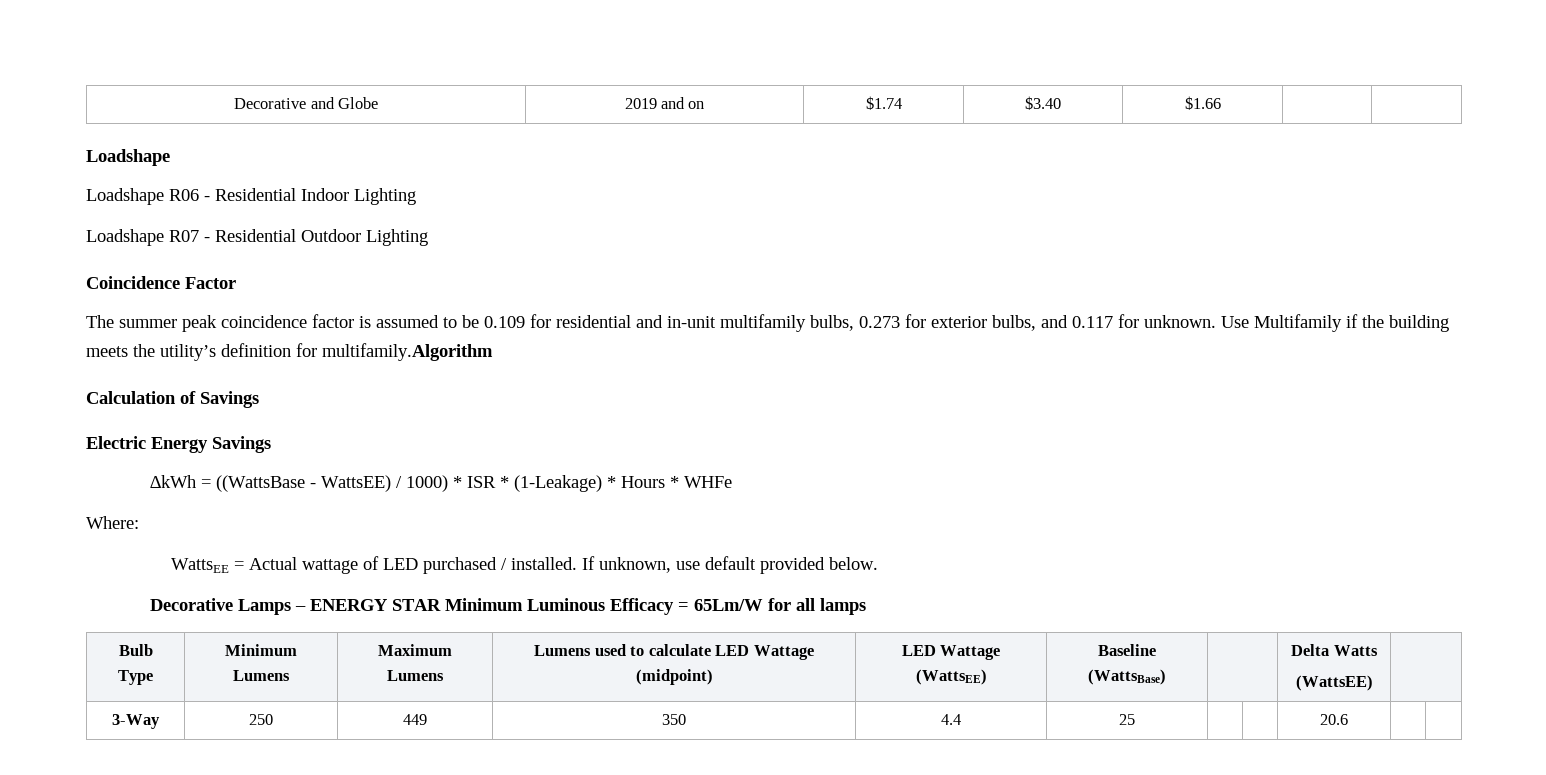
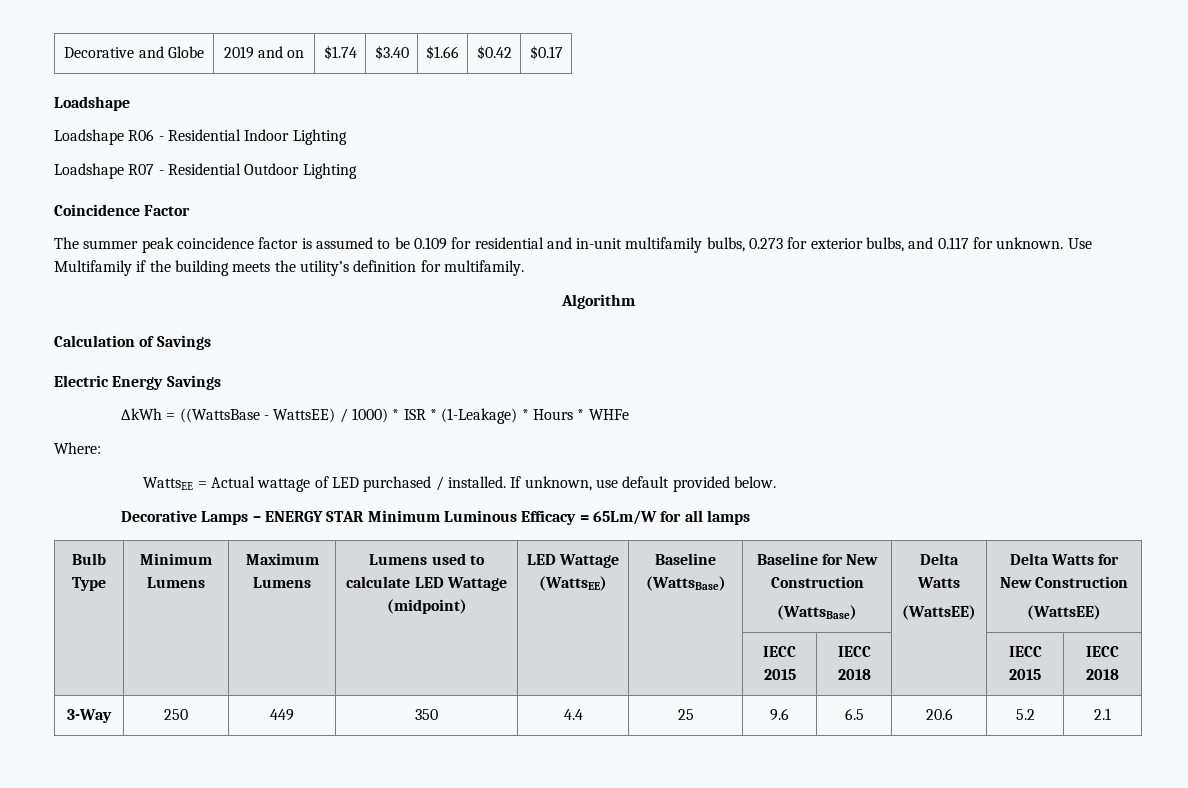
(1221, 103) | -> [476,45,512,60] [529,45,563,60] $0.42 | $0.17
[322,343,493,361] multifamily.Algorithm -> [443,260,524,276] [560,294,635,309] multifamily. // Algorithm
[1291,644,1378,656] [1295,675,1373,691] | Delta Watts // (WattsEE) | -> [756,553,879,565] [770,576,864,588] [777,605,857,620] [920,553,959,565] [917,577,960,588] [902,605,976,620] [1009,553,1120,565] [999,576,1129,588] [1027,605,1101,620] [763,646,796,657] [763,669,796,680] [837,646,871,657] [837,669,871,680] [1008,646,1042,657] [1009,669,1041,680] [1086,646,1119,657] [1086,669,1119,680] Baseline for New Construction // (WattsBase) | Delta Watts // (WattsEE) | Delta Watts for New Construction // (WattsEE) // | | | | | | IECC 2015 | IECC 2018 | | IECC 2015 | IECC 2018
(1135, 719) | -> [770,708,789,721] [844,708,864,720] 9.6 | 6.5
(1348, 719) | -> [1015,709,1035,720] [1094,708,1111,720] 5.2 | 2.1

